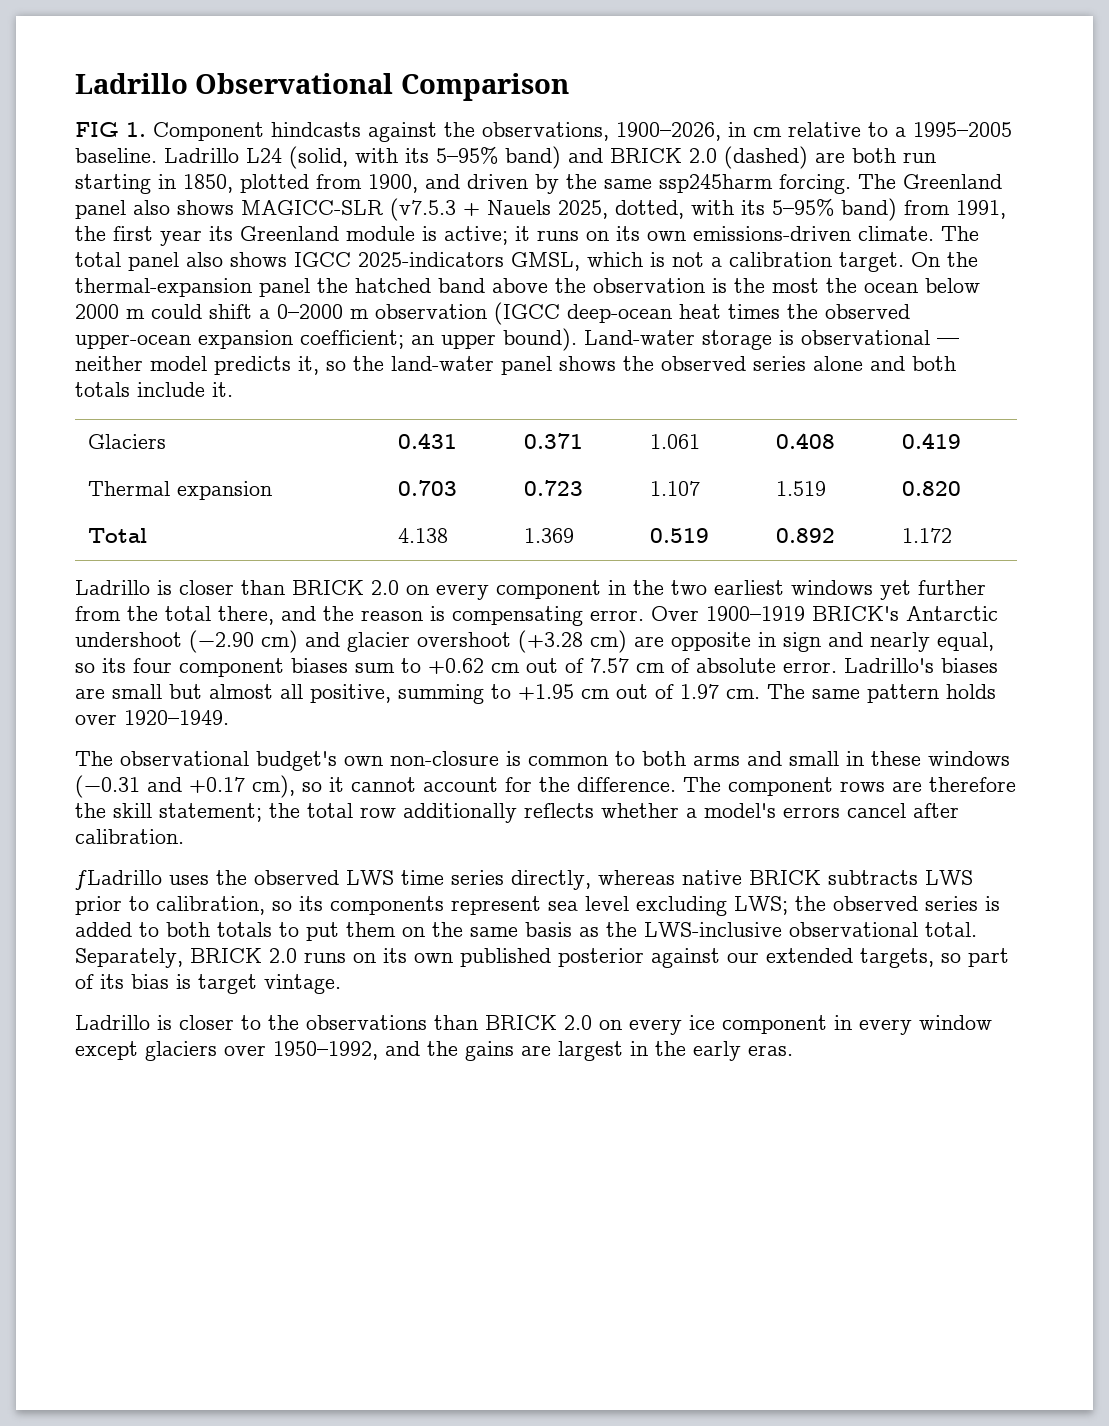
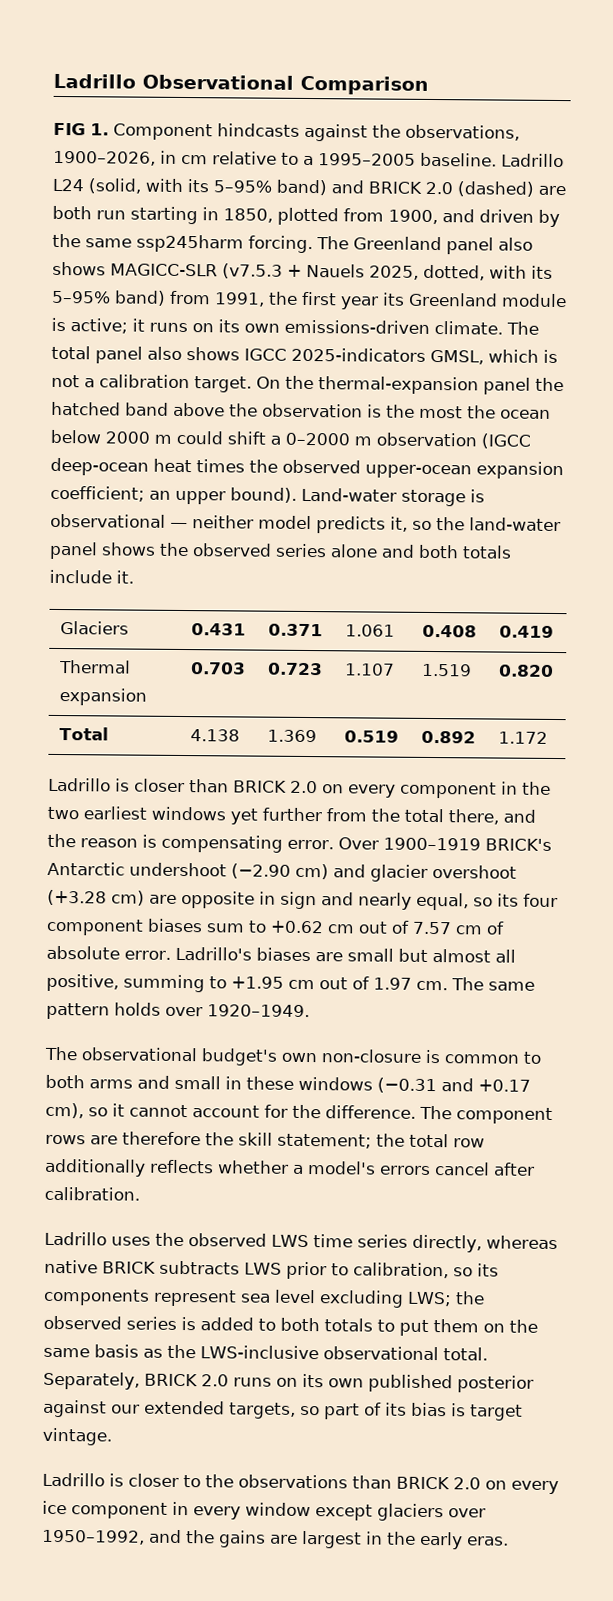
[75,870,162,890] ƒLadrillo -> [44,1231,107,1246] Ladrillo

